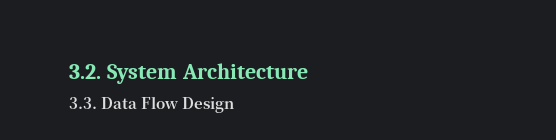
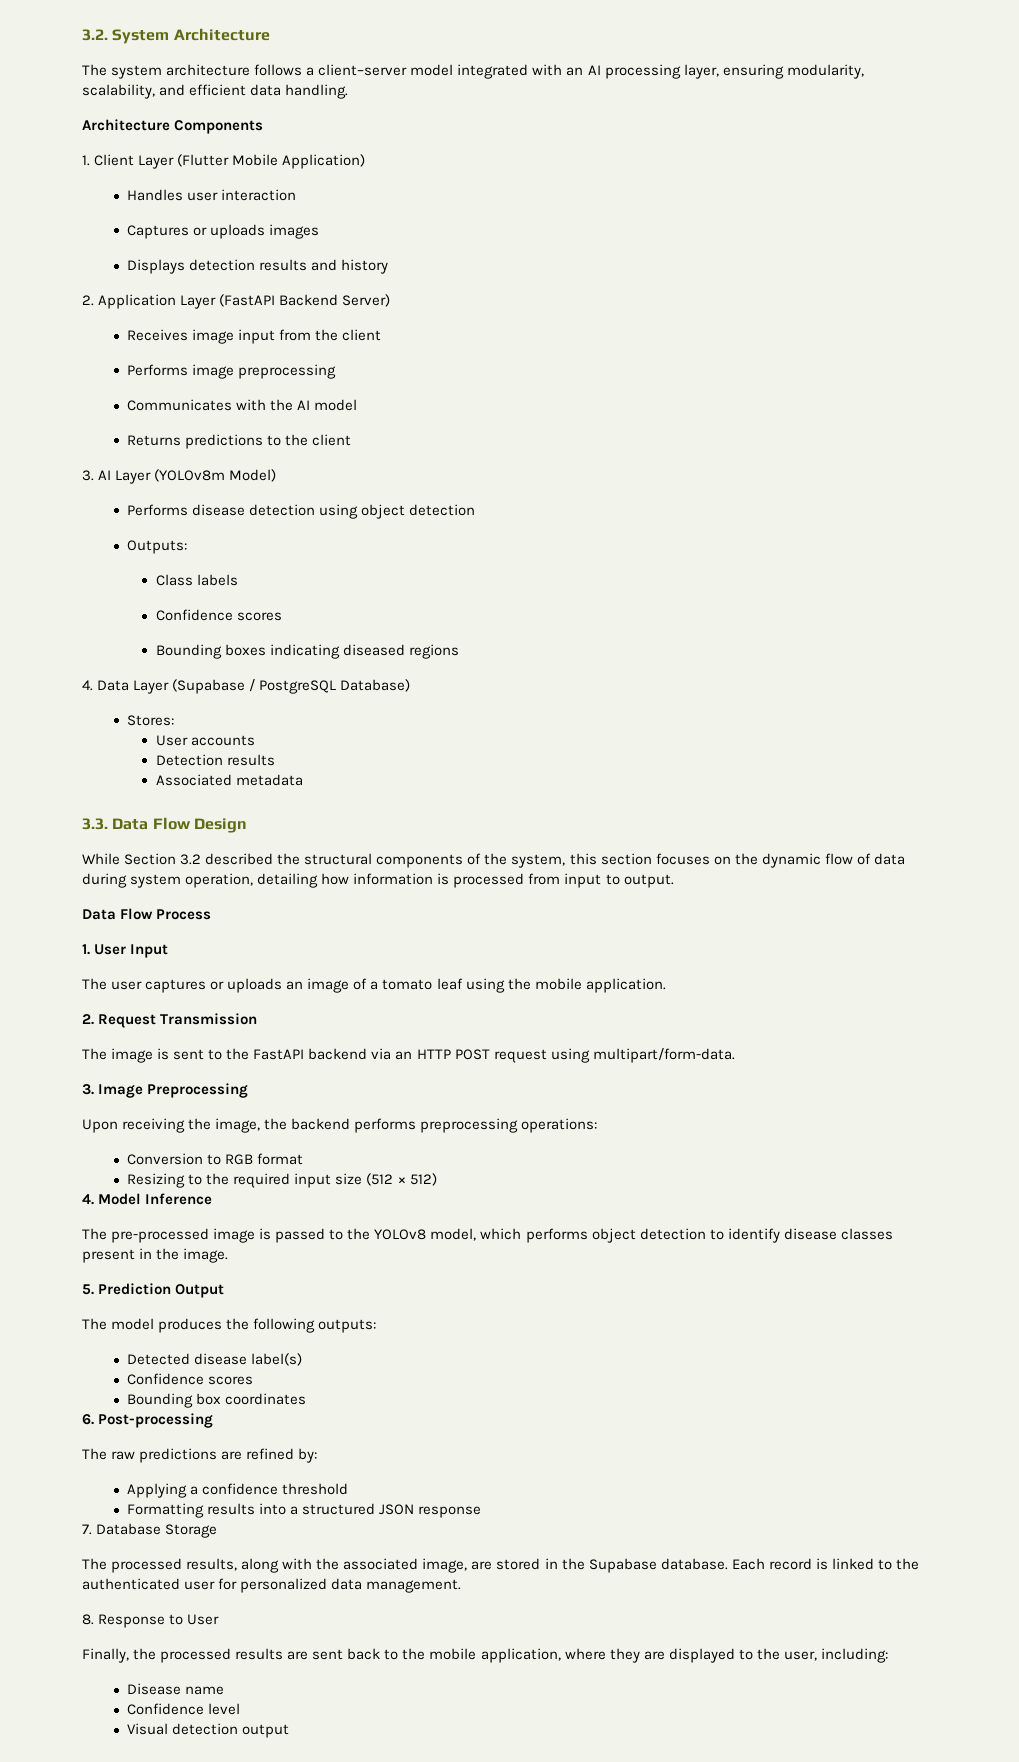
[69,96,235,113] 3.3. Data Flow Design -> [82,64,864,79] [82,84,349,99] [82,119,264,134] [82,154,366,169] [127,189,297,201] [127,224,320,239] [127,259,389,274] [82,294,391,309] [127,329,382,344] [127,364,337,379] [127,399,358,411] [127,434,352,449] [82,469,277,484] [127,504,476,519] [127,540,188,554] [155,574,238,586] [155,609,282,621] [155,644,460,659] [82,679,411,694] [127,715,175,726] [155,735,255,746] [155,754,275,766] [155,774,303,786] [82,817,247,833] [82,853,905,868] [82,873,674,888] [82,908,212,920] [82,944,169,958] [82,978,666,993] [82,1013,258,1028] [82,1048,735,1063] [82,1083,249,1098] [82,1118,598,1133] [127,1153,304,1165] [127,1173,437,1188] [82,1193,213,1205] [82,1228,893,1243] [82,1248,229,1263] [82,1283,225,1298] [82,1318,377,1333] [127,1353,303,1366] [127,1373,254,1385] [127,1393,307,1408] [82,1413,214,1428] [82,1448,318,1463] [127,1483,349,1498] [127,1503,482,1518] [82,1523,218,1538] [82,1558,919,1573] [82,1578,462,1593] [82,1614,220,1628] [82,1648,888,1663] [127,1683,225,1695] [127,1703,241,1715] [127,1723,290,1738] The system architecture follows a client–server model integrated with an AI processing layer, ensuring modularity, scalability, and efficient data handling. // Architecture Components // 1. Client Layer (Flutter Mobile Application) // Handles user interaction // Captures or uploads images // Displays detection results and history // 2. Application Layer (FastAPI Backend Server) // Receives image input from the client // Performs image preprocessing // Communicates with the AI model // Returns predictions to the client // 3. AI Layer (YOLOv8m Model) // Performs disease detection using object detection // Outputs: // Class labels // Confidence scores // Bounding boxes indicating diseased regions // 4. Data Layer (Supabase / PostgreSQL Database) // Stores: // User accounts // Detection results // Associated metadata // 3.3. Data Flow Design // While Section 3.2 described the structural components of the system, this section focuses on the dynamic flow of data during system operation, detailing how information is processed from input to output. // Data Flow Process // 1. User Input // The user captures or uploads an image of a tomato leaf using the mobile application. // 2. Request Transmission // The image is sent to the FastAPI backend via an HTTP POST request using multipart/form-data. // 3. Image Preprocessing // Upon receiving the image, the backend performs preprocessing operations: // Conversion to RGB format // Resizing to the required input size (512 × 512) // 4. Model Inference // The pre-processed image is passed to the YOLOv8 model, which performs object detection to identify disease classes present in the image. // 5. Prediction Output // The model produces the following outputs: // Detected disease label(s) // Confidence scores // Bounding box coordinates // 6. Post-processing // The raw predictions are refined by: // Applying a confidence threshold // Formatting results into a structured JSON response // 7. Database Storage // The processed results, along with the associated image, are stored in the Supabase database. Each record is linked to the authenticated user for personalized data management. // 8. Response to User // Finally, the processed results are sent back to the mobile application, where they are displayed to the user, including: // Disease name // Confidence level // Visual detection output

